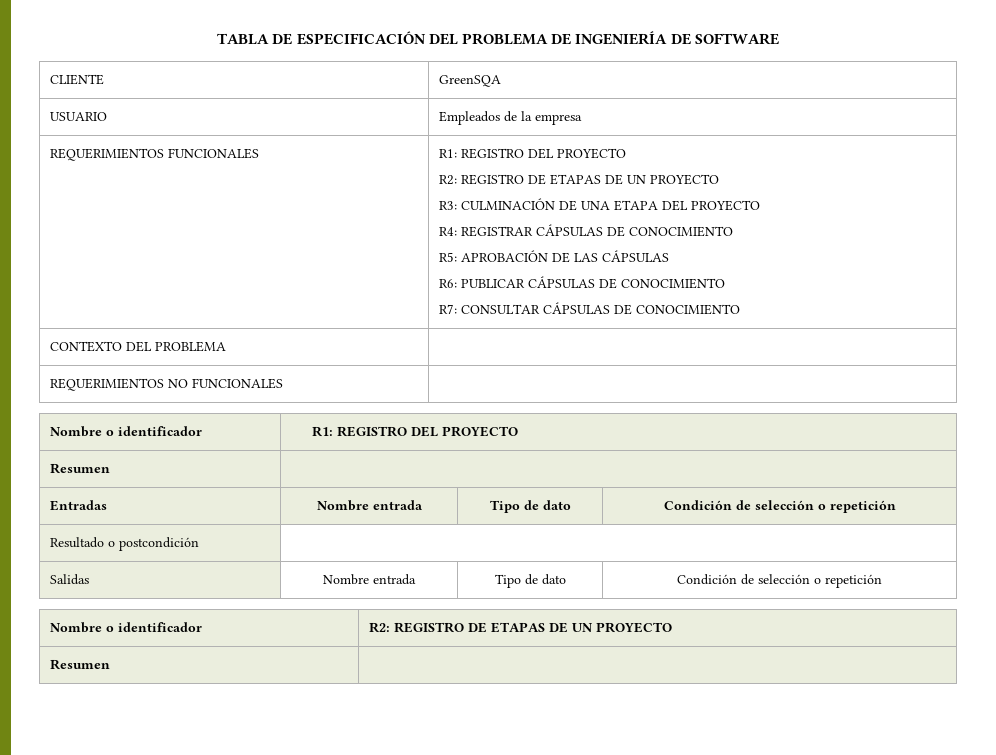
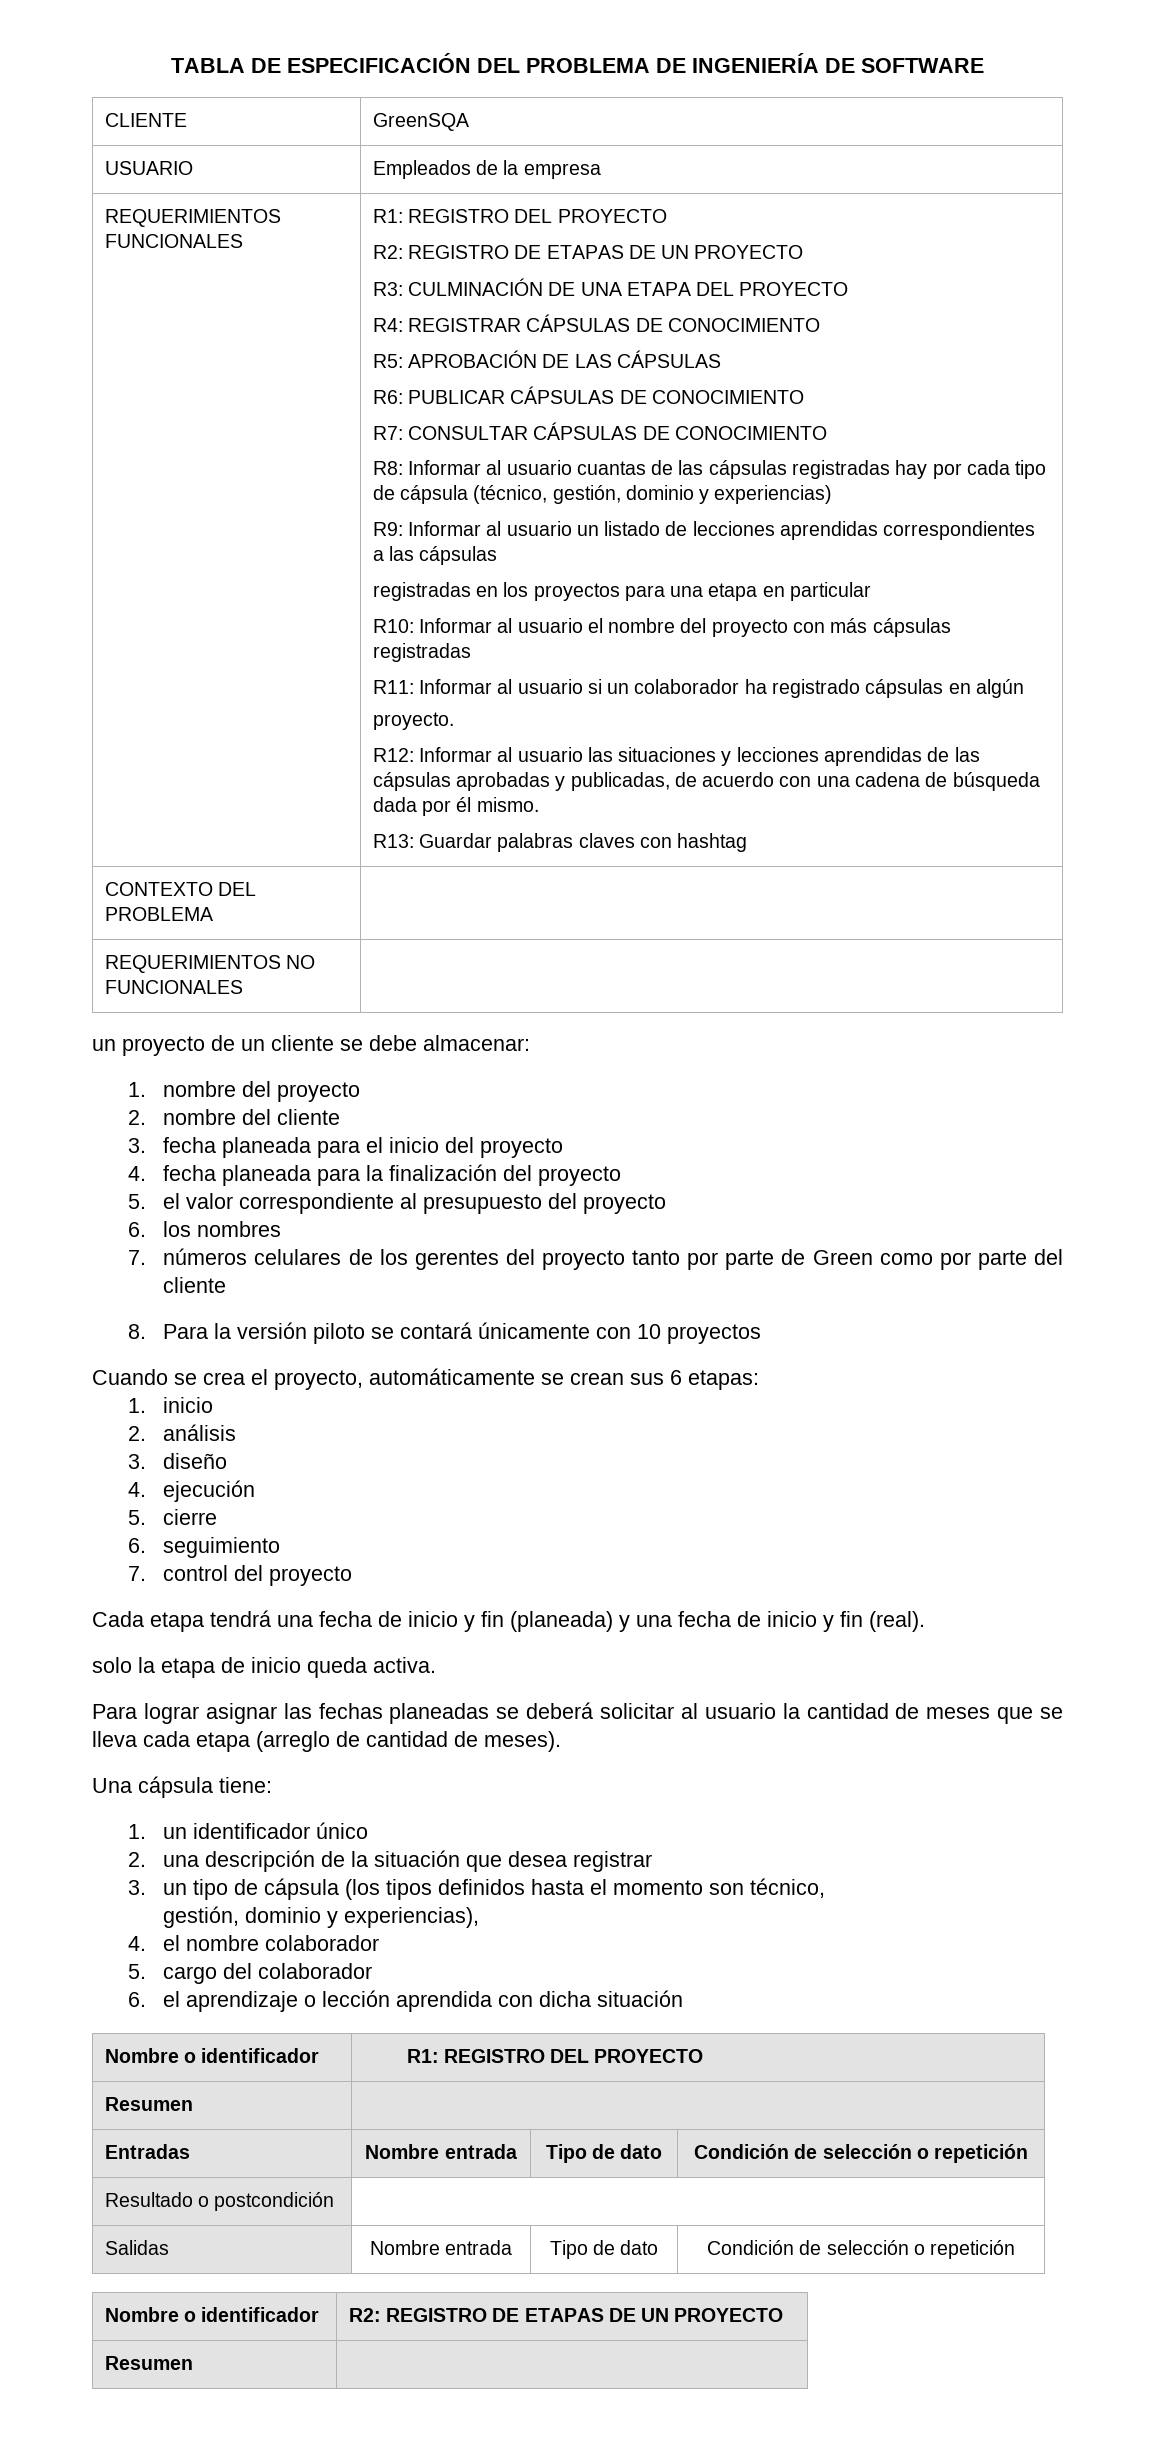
(741, 309) none -> [372,460,1047,479] [372,485,833,504] [372,521,1036,540] [372,546,498,565] [372,582,871,601] [372,618,951,637] [372,643,471,662] [372,679,1024,698] [372,712,454,730] [372,747,980,766] [372,772,1040,791] [372,797,539,816] [372,833,748,852] // R8: Informar al usuario cuantas de las cápsulas registradas hay por cada tipo de cápsula (técnico, gestión, dominio y experiencias) // R9: Informar al usuario un listado de lecciones aprendidas correspondientes a las cápsulas // registradas en los proyectos para una etapa en particular // R10: Informar al usuario el nombre del proyecto con más cápsulas registradas // R11: Informar al usuario si un colaborador ha registrado cápsulas en algún // proyecto. // R12: Informar al usuario las situaciones y lecciones aprendidas de las cápsulas aprobadas y publicadas, de acuerdo con una cadena de búsqueda dada por él mismo. // R13: Guardar palabras claves con hashtag
(284, 383) none -> [92,1035,530,1056] [127,1081,361,1102] [127,1109,341,1125] [127,1137,564,1158] [127,1164,622,1186] [127,1193,667,1214] [127,1221,282,1237] [127,1248,1063,1270] [163,1277,227,1293] [127,1322,762,1344] [92,1368,759,1390] [127,1397,214,1413] [127,1424,237,1441] [127,1453,228,1469] [127,1480,256,1502] [127,1509,218,1525] [127,1537,281,1558] [127,1565,353,1586] [92,1610,925,1632] [92,1657,436,1678] [92,1702,1063,1724] [92,1731,561,1752] [92,1776,272,1798] [127,1822,369,1839] [127,1850,653,1872] [127,1878,826,1900] [163,1906,480,1928] [127,1935,380,1951] [127,1963,373,1984] [127,1990,684,2012] // un proyecto de un cliente se debe almacenar: // 1. nombre del proyecto // 2. nombre del cliente // 3. fecha planeada para el inicio del proyecto // 4. fecha planeada para la finalización del proyecto // 5. el valor correspondiente al presupuesto del proyecto // 6. los nombres // 7. números celulares de los gerentes del proyecto tanto por parte de Green como por parte del cliente // 8. Para la versión piloto se contará únicamente con 10 proyectos // Cuando se crea el proyecto, automáticamente se crean sus 6 etapas: // 1. inicio // 2. análisis // 3. diseño // 4. ejecución // 5. cierre // 6. seguimiento // 7. control del proyecto // Cada etapa tendrá una fecha de inicio y fin (planeada) y una fecha de inicio y fin (real). // solo la etapa de inicio queda activa. // Para lograr asignar las fechas planeadas se deberá solicitar al usuario la cantidad de meses que se lleva cada etapa (arreglo de cantidad de meses). // Una cápsula tiene: // 1. un identificador único // 2. una descripción de la situación que desea registrar // 3. un tipo de cápsula (los tipos definidos hasta el momento son técnico, // gestión, dominio y experiencias), // 4. el nombre colaborador // 5. cargo del colaborador // 6. el aprendizaje o lección aprendida con dicha situación

